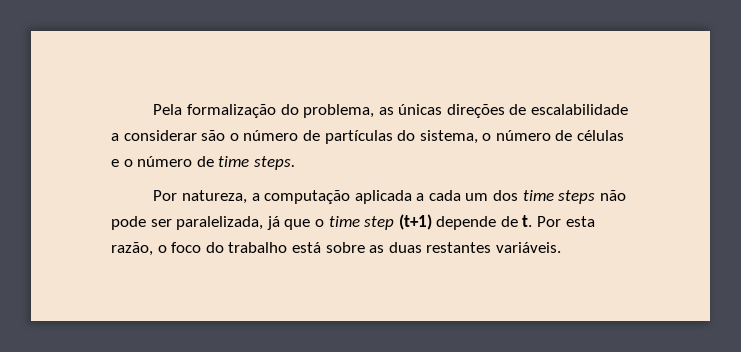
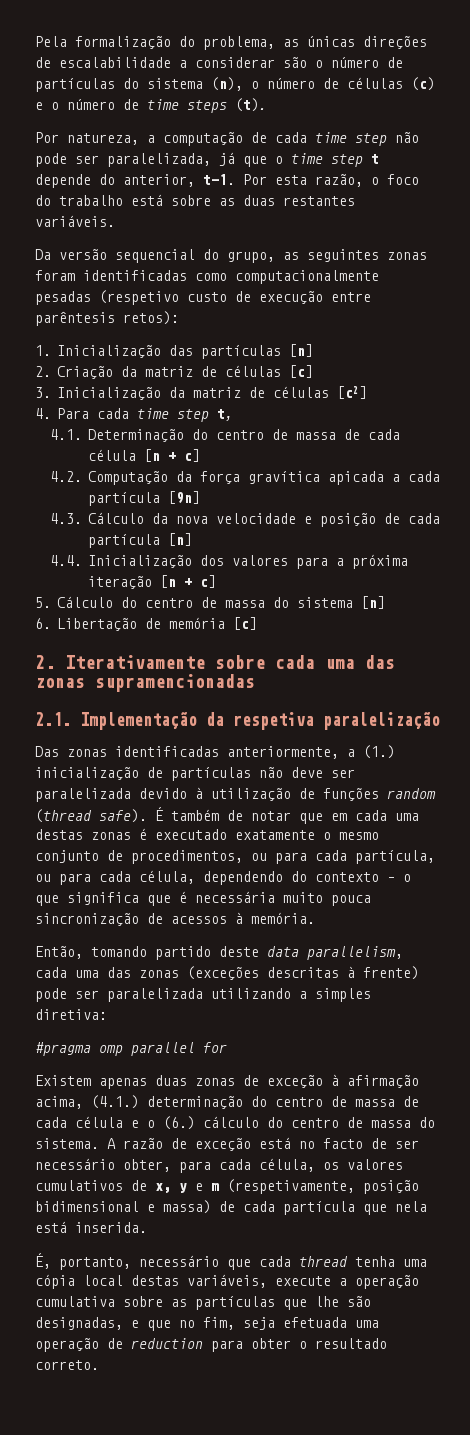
[419,130,478,144] sistema, -> [147,77,243,91] sistema (n),
(625, 135) none -> [411,77,435,91] (c)
[253,156,295,170] steps. -> [187,98,267,113] steps (t).
[354,190,596,204] aplicada a cada um dos time steps -> [251,132,387,146] de cada time step
[398,214,533,230] (t+1) depende de t. -> [371,154,379,164] [35,174,235,188] t depende do anterior, t-1.
(561, 247) none -> [35,249,427,263] [35,270,379,284] [35,290,371,305] [35,311,179,326] [35,344,313,359] [35,365,313,379] [35,386,367,400] [35,408,233,422] [50,429,401,442] [88,449,201,462] [50,471,441,485] [88,491,201,506] [50,512,441,527] [88,533,193,548] [50,554,409,569] [88,575,217,589] [35,596,385,609] [35,617,257,631] [35,655,395,669] [35,674,255,692] [35,712,440,730] [35,745,395,759] [35,767,355,781] [35,787,436,802] [35,807,419,824] [35,828,379,840] [35,850,435,864] [35,870,411,885] [35,891,371,906] [35,912,315,926] [35,946,403,960] [35,966,419,980] [35,988,371,1002] [35,1009,107,1020] [35,1042,227,1056] [35,1074,419,1089] [35,1095,419,1109] [35,1116,435,1130] [35,1137,419,1151] [35,1158,403,1173] [35,1179,419,1194] [35,1200,427,1215] [35,1221,147,1233] [35,1253,427,1270] [35,1274,419,1289] [35,1296,371,1310] [35,1317,379,1331] [35,1338,387,1352] [35,1360,99,1370] // Da versão sequencial do grupo, as seguintes zonas foram identificadas como computacionalmente pesadas (respetivo custo de execução entre parêntesis retos): // 1. Inicialização das partículas [n] // 2. Criação da matriz de células [c] // 3. Inicialização da matriz de células [c2] // 4. Para cada time step t, // 4.1. Determinação do centro de massa de cada célula [n + c] // 4.2. Computação da força gravítica apicada a cada partícula [9n] // 4.3. Cálculo da nova velocidade e posição de cada partícula [n] // 4.4. Inicialização dos valores para a próxima iteração [n + c] // 5. Cálculo do centro de massa do sistema [n] // 6. Libertação de memória [c] // 2. Iterativamente sobre cada uma das zonas supramencionadas // 2.1. Implementação da respetiva paralelização // Das zonas identificadas anteriormente, a (1.) inicialização de partículas não deve ser paralelizada devido à utilização de funções random (thread safe). É também de notar que em cada uma destas zonas é executado exatamente o mesmo conjunto de procedimentos, ou para cada partícula, ou para cada célula, dependendo do contexto – o que significa que é necessária muito pouca sincronização de acessos à memória. // Então, tomando partido deste data parallelism, cada uma das zonas (exceções descritas à frente) pode ser paralelizada utilizando a simples diretiva: // #pragma omp parallel for // Existem apenas duas zonas de exceção à afirmação acima, (4.1.) determinação do centro de massa de cada célula e o (6.) cálculo do centro de massa do sistema. A razão de exceção está no facto de ser necessário obter, para cada célula, os valores cumulativos de x, y e m (respetivamente, posição bidimensional e massa) de cada partícula que nela está inserida. // É, portanto, necessário que cada thread tenha uma cópia local destas variáveis, execute a operação cumulativa sobre as partículas que lhe são designadas, e que no fim, seja efetuada uma operação de reduction para obter o resultado correto.

